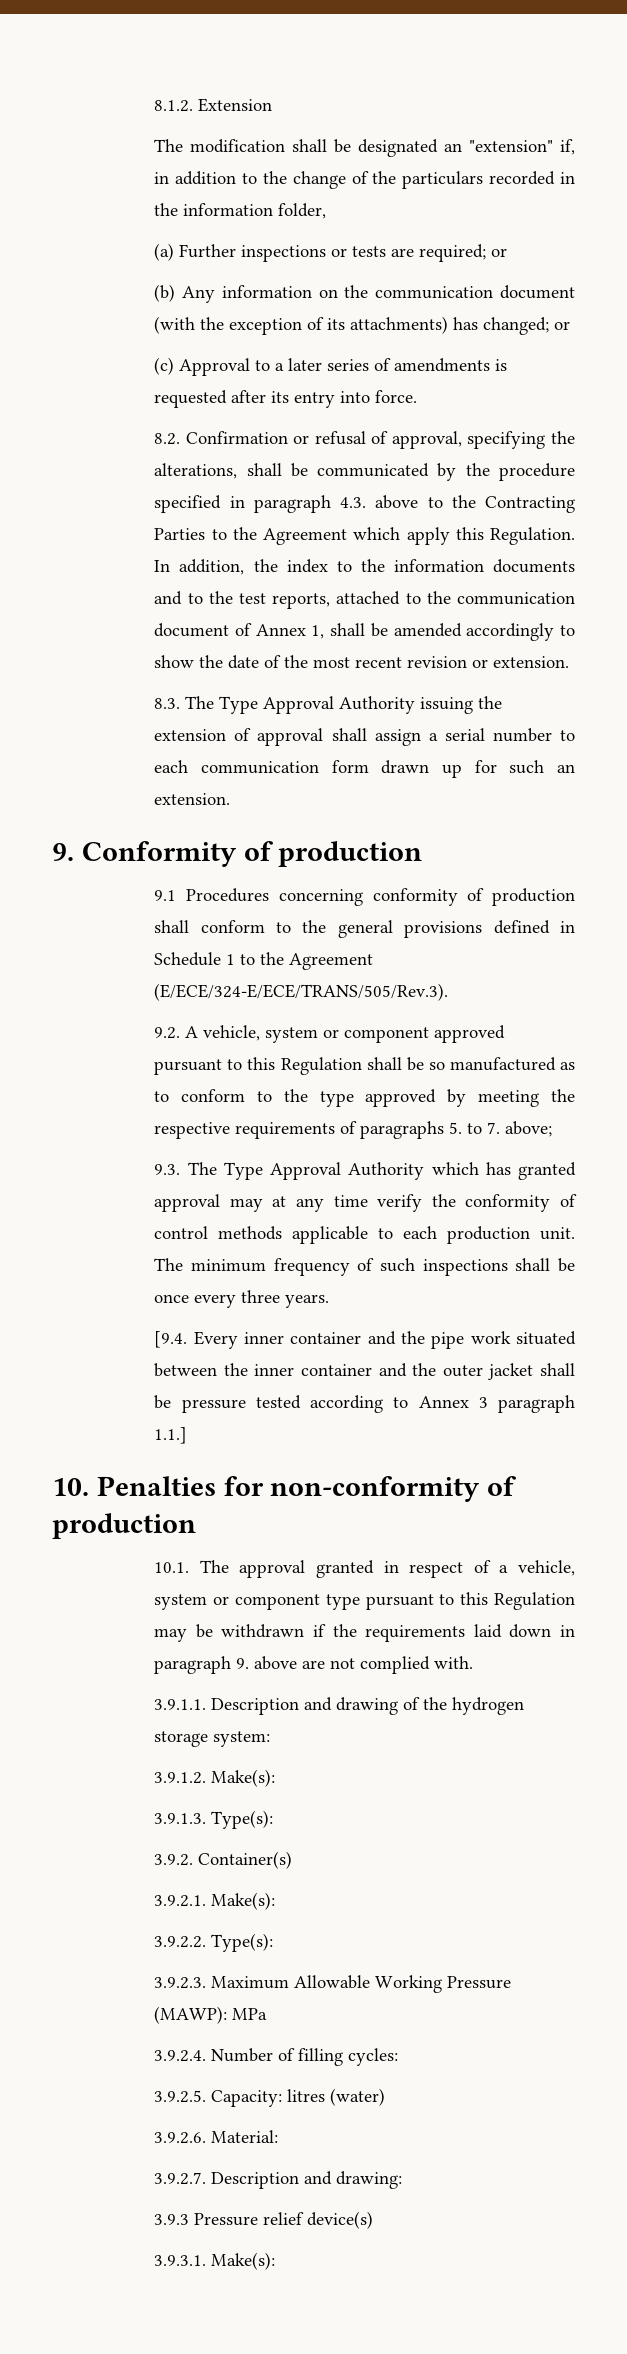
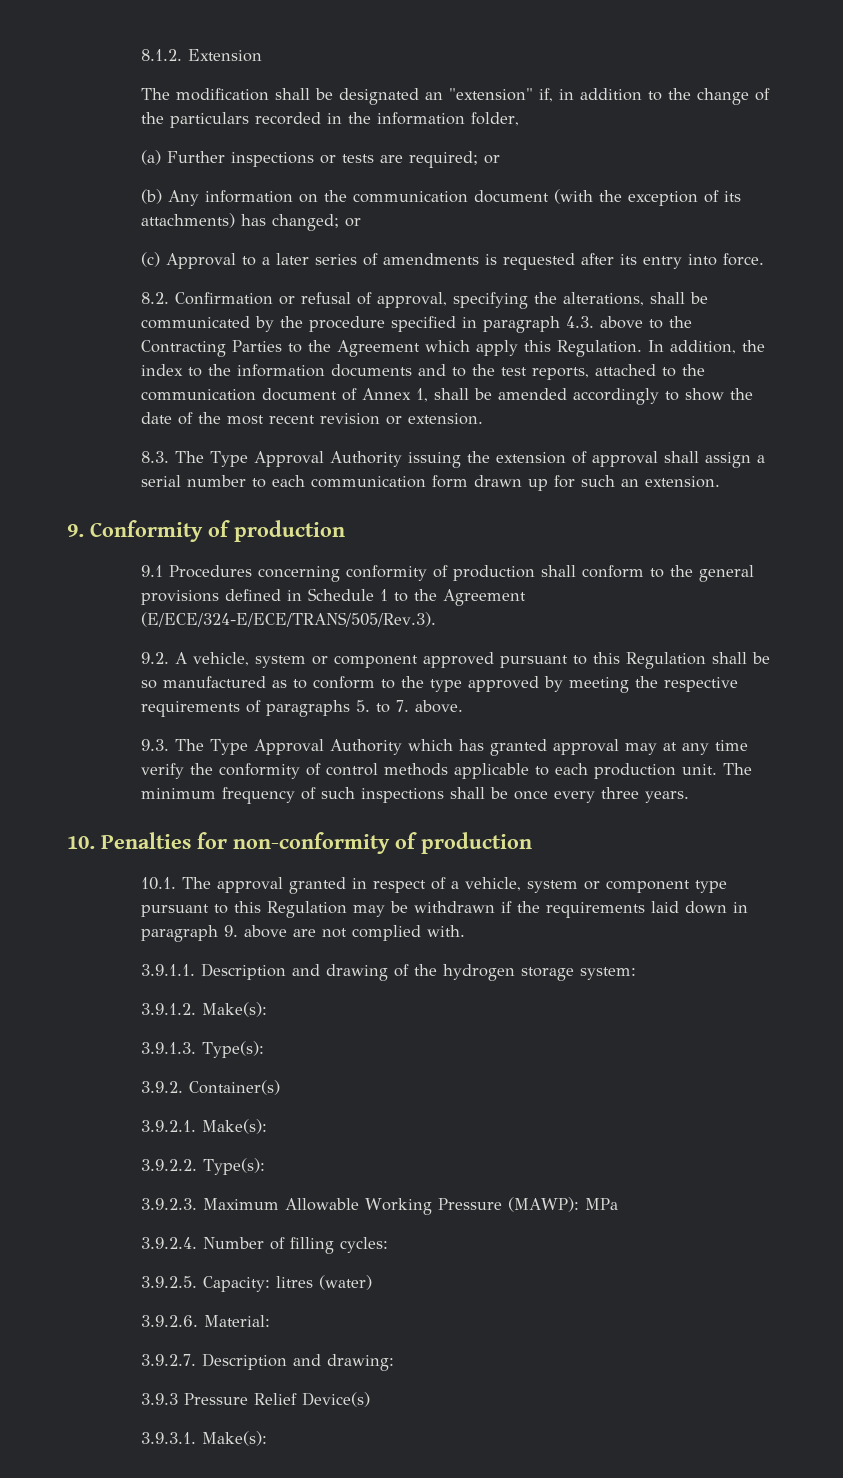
[505,1121,553,1137] above; -> [414,700,463,713] above.
[154,1331,577,1349] [154,1363,576,1380] [154,1395,576,1413] [154,1427,188,1444] // [9.4. Every inner container and the pipe work situated between the inner container and the outer jacket shall be pressure tested according to Annex 3 paragraph 1.1.] -> (689, 797) none
[263,2211,374,2229] relief device(s) -> [253,1392,370,1407] Relief Device(s)

